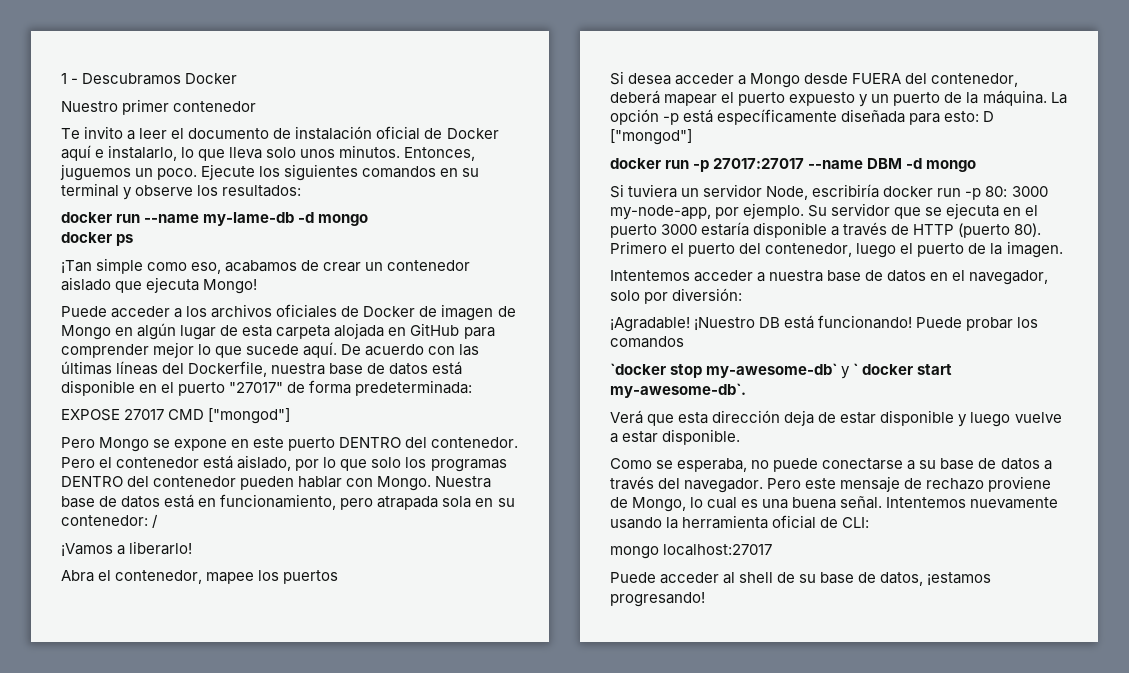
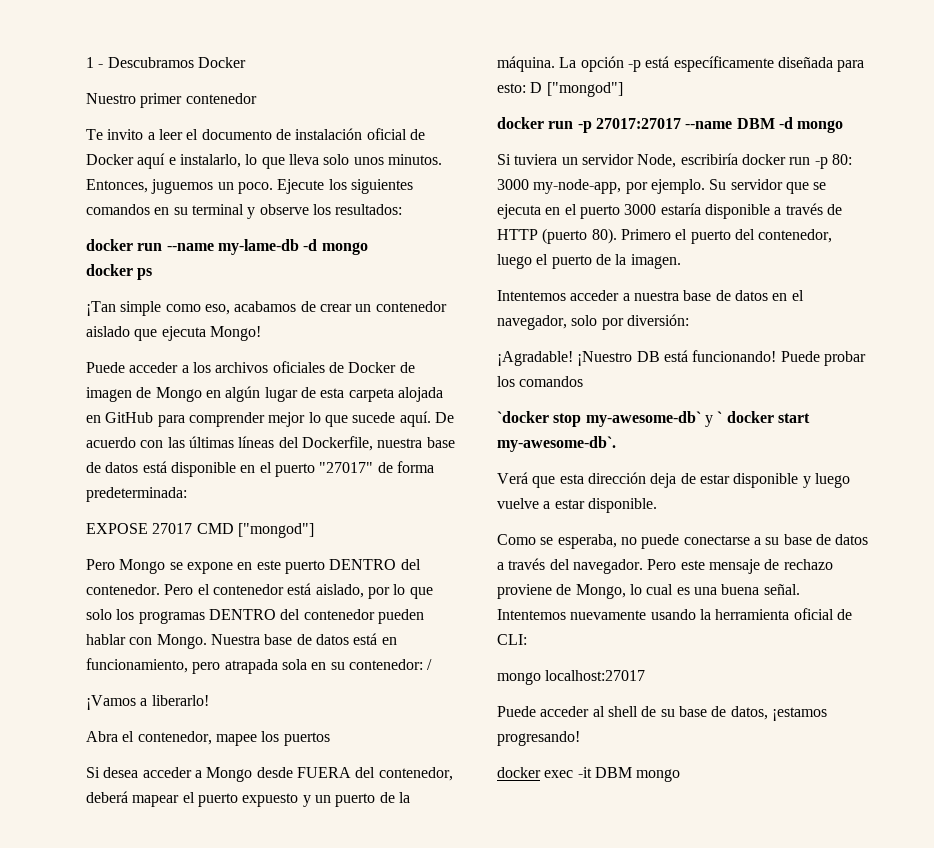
(705, 599) none -> [497,767,681,782] // docker exec -it DBM mongo

